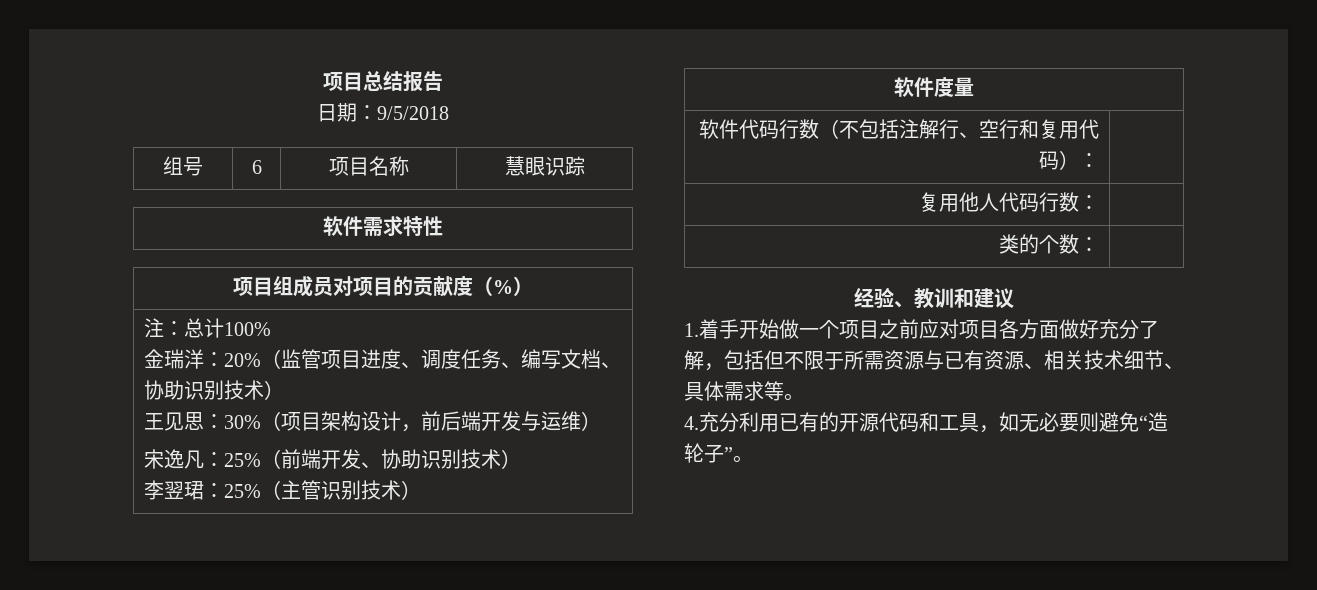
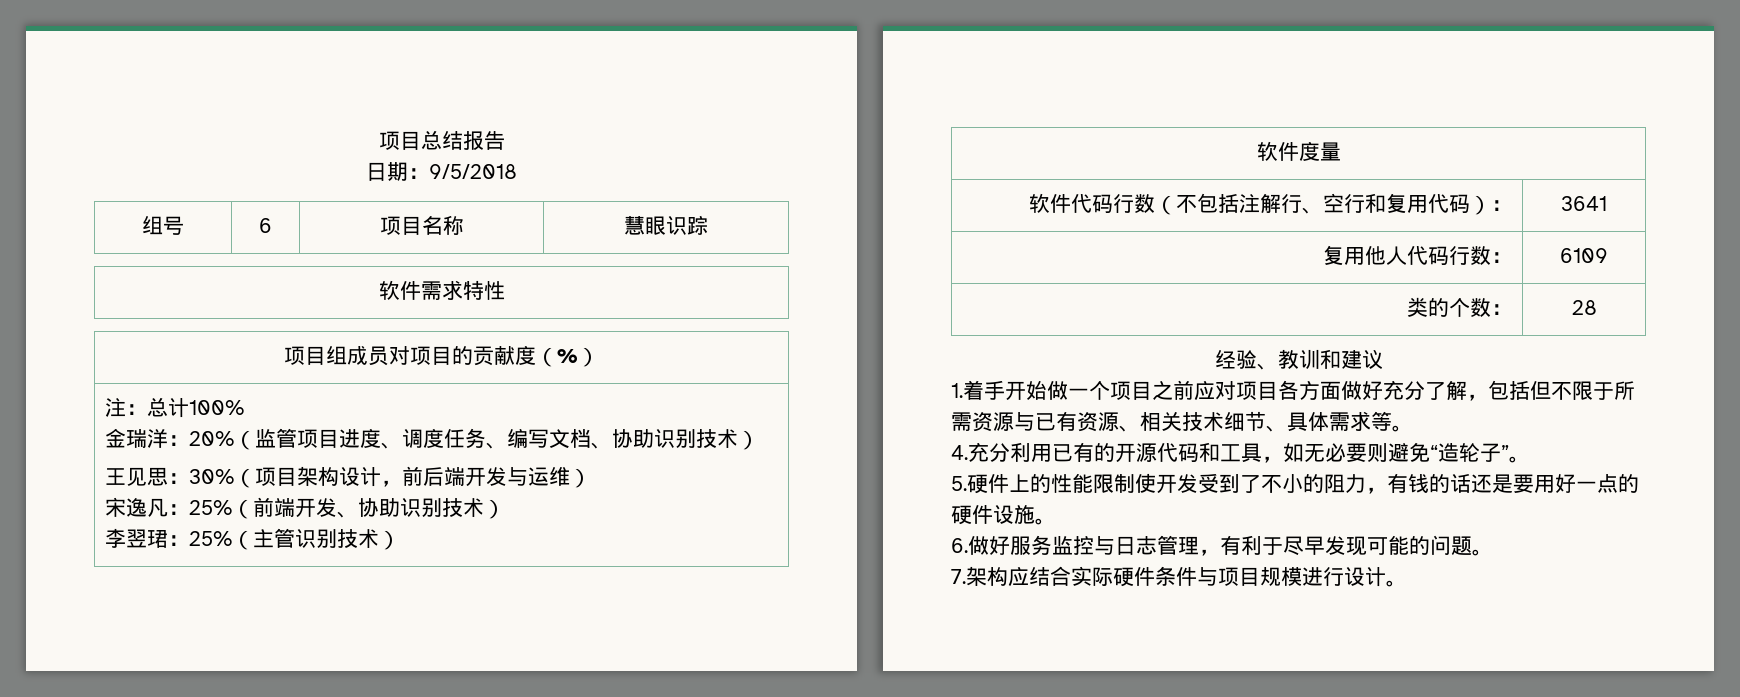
(1099, 160) none -> [1561,196,1607,211] 3641
(1099, 202) none -> [1560,248,1608,263] 6109
(1099, 244) none -> [1571,300,1597,315] 28
(753, 459) none -> [951,473,1639,494] [951,505,1056,525] [951,535,1493,556] [951,566,1407,587] // 5.硬件上的性能限制使开发受到了不小的阻力，有钱的话还是要用好一点的硬件设施。 // 6.做好服务监控与日志管理，有利于尽早发现可能的问题。 // 7.架构应结合实际硬件条件与项目规模进行设计。

